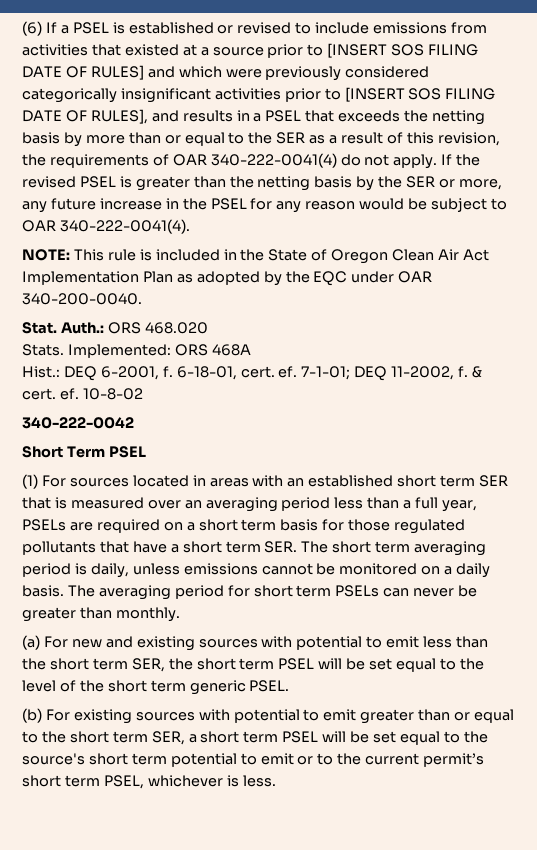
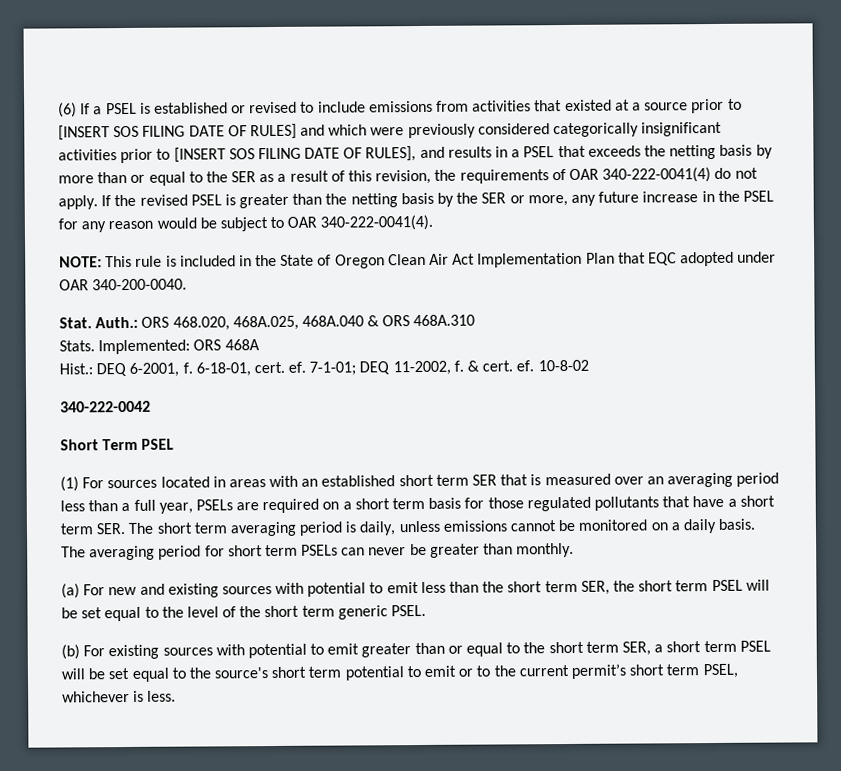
[176,271,348,286] as adopted by the EQC -> [617,251,735,267] that EQC adopted
[144,322,208,334] 468.020 -> [172,314,476,331] 468.020, 468A.025, 468A.040 & ORS 468A.310

